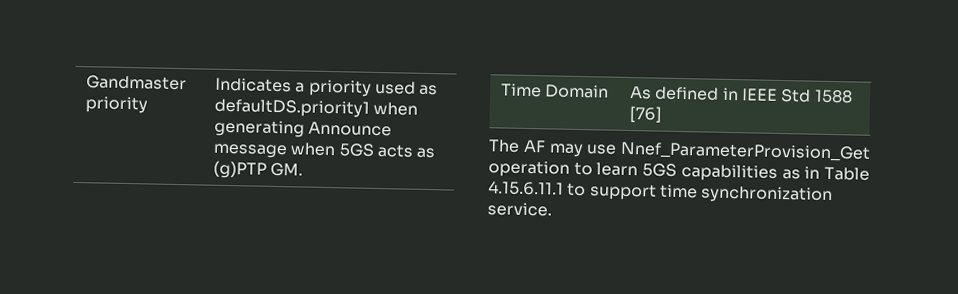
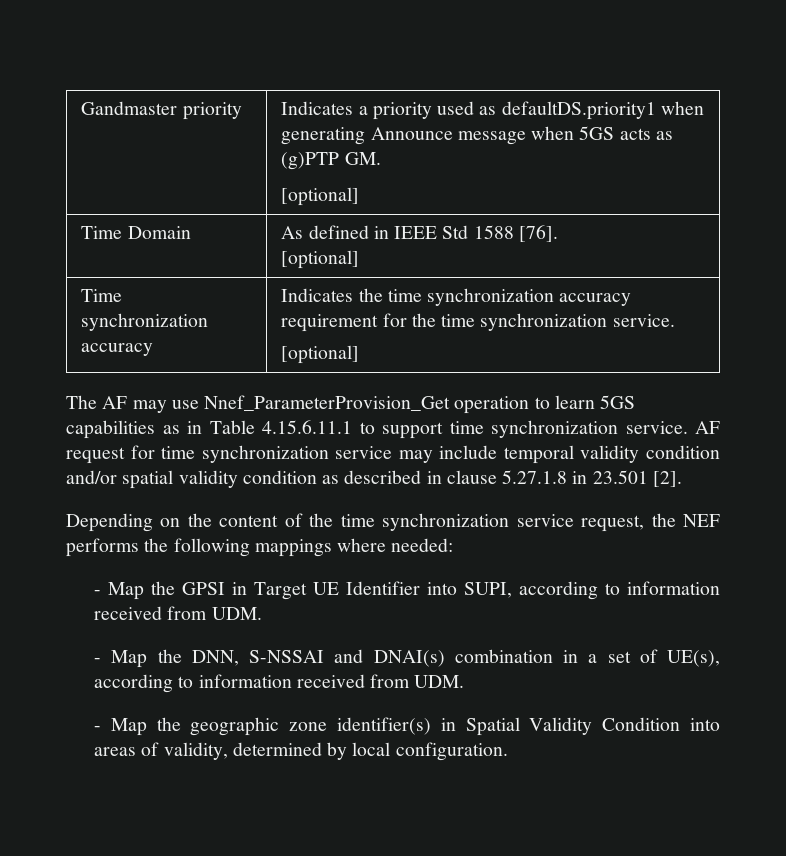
(304, 169) none -> [281,187,360,206] // [optional]
[628,105,662,123] [76] -> [518,225,558,242] [281,250,360,269] [81,289,123,302] [81,313,209,331] [81,343,154,356] [281,288,632,306] [281,313,675,332] [281,345,360,364] [76]. // [optional] // Time synchronization accuracy | Indicates the time synchronization accuracy requirement for the time synchronization service. // [optional]
(552, 209) none -> [695,421,720,434] [66,445,720,464] [66,470,682,489] [66,513,721,532] [66,538,454,557] [94,581,720,600] [94,606,262,620] [94,649,720,668] [94,674,465,693] [94,717,720,736] [94,742,508,761] AF request for time synchronization service may include temporal validity condition and/or spatial validity condition as described in clause 5.27.1.8 in 23.501 [2]. // Depending on the content of the time synchronization service request, the NEF performs the following mappings where needed: // - Map the GPSI in Target UE Identifier into SUPI, according to information received from UDM. // - Map the DNN, S-NSSAI and DNAI(s) combination in a set of UE(s), according to information received from UDM. // - Map the geographic zone identifier(s) in Spatial Validity Condition into areas of validity, determined by local configuration.

